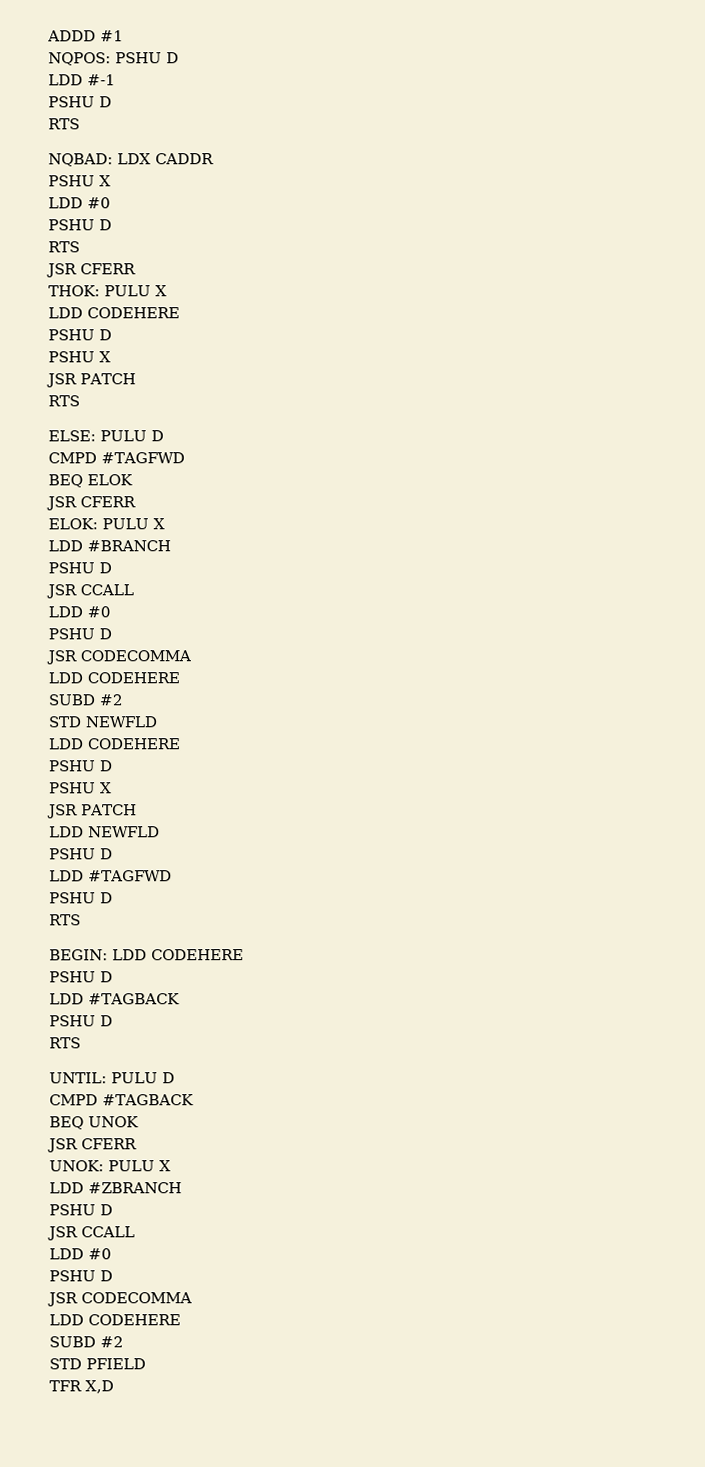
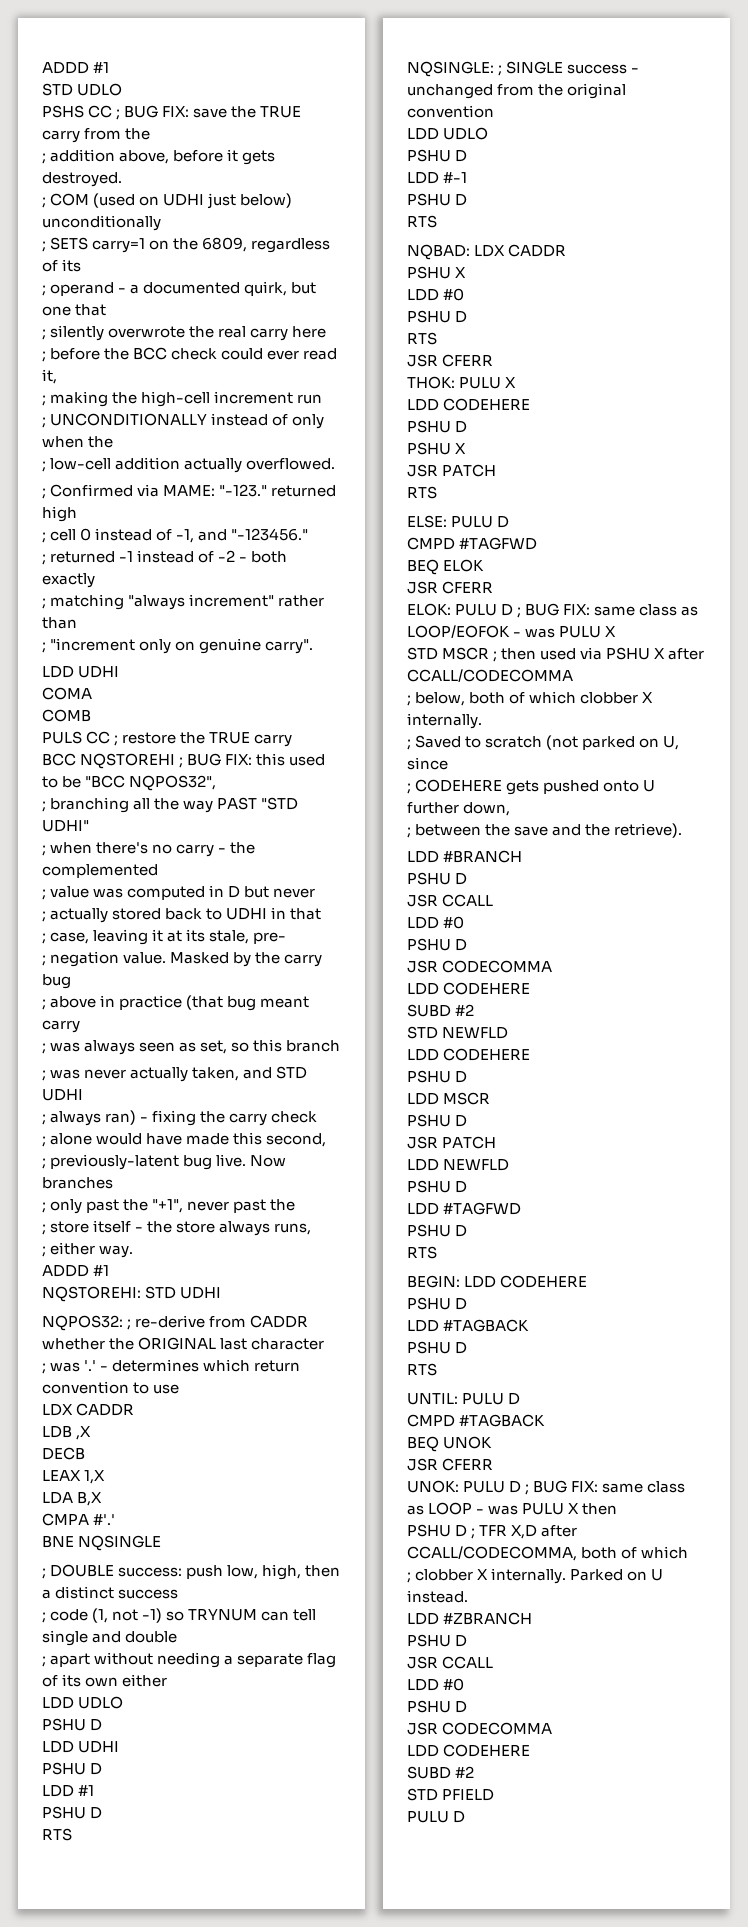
[47,30,124,42] [48,52,111,66] ADDD #1 // NQPOS: -> [42,62,110,74] [42,83,123,96] [42,105,302,120] [42,128,151,143] [42,149,276,165] [42,172,122,187] [42,193,293,209] [42,215,161,231] [42,237,331,253] [42,259,82,272] [42,281,317,296] [42,304,107,316] [42,325,327,341] [42,347,338,362] [42,369,57,384] [42,391,323,407] [42,413,325,429] [42,436,114,448] [42,457,336,473] [42,484,337,499] [42,506,77,522] [42,528,309,543] [42,550,288,565] [42,573,95,588] [42,594,325,610] [42,617,77,629] [42,638,314,654] [42,666,120,678] [42,687,92,700] [42,709,91,722] [42,731,293,747] [42,753,326,769] [42,775,217,791] [42,797,299,813] [42,820,89,832] [42,842,256,857] [42,864,158,878] [42,885,316,900] [42,907,322,923] [42,929,287,945] [42,951,323,967] [42,974,71,989] [42,995,310,1011] [42,1020,80,1033] [42,1039,341,1055] [42,1066,308,1082] [42,1089,83,1101] [42,1110,318,1126] [42,1132,327,1147] [42,1154,287,1170] [42,1177,113,1189] [42,1199,296,1214] [42,1220,312,1236] [42,1242,134,1258] [42,1265,110,1277] [42,1286,222,1302] [42,1315,309,1331] [42,1337,325,1350] [42,1359,301,1374] [42,1381,180,1394] [42,1403,135,1416] [42,1426,92,1440] [42,1447,85,1460] [42,1470,106,1484] [42,1492,103,1506] [42,1513,116,1526] [42,1535,162,1551] [42,1564,341,1580] [42,1586,179,1599] [42,1608,317,1623] [42,1630,178,1646] [42,1652,337,1668] [42,1674,168,1687] [42,1696,124,1709] [42,1718,103,1731] [42,1741,120,1753] [42,1762,103,1775] [42,1785,95,1797] [42,1806,103,1819] [42,1828,72,1841] [407,61,640,77] [407,83,627,99] [407,105,494,118] [407,127,489,140] ADDD #1 // STD UDLO // PSHS CC ; BUG FIX: save the TRUE carry from the // ; addition above, before it gets destroyed. // ; COM (used on UDHI just below) unconditionally // ; SETS carry=1 on the 6809, regardless of its // ; operand - a documented quirk, but one that // ; silently overwrote the real carry here // ; before the BCC check could ever read it, // ; making the high-cell increment run // ; UNCONDITIONALLY instead of only when the // ; low-cell addition actually overflowed. // ; Confirmed via MAME: "-123." returned high // ; cell 0 instead of -1, and "-123456." // ; returned -1 instead of -2 - both exactly // ; matching "always increment" rather than // ; "increment only on genuine carry". // LDD UDHI // COMA // COMB // PULS CC ; restore the TRUE carry // BCC NQSTOREHI ; BUG FIX: this used to be "BCC NQPOS32", // ; branching all the way PAST "STD UDHI" // ; when there's no carry - the complemented // ; value was computed in D but never // ; actually stored back to UDHI in that // ; case, leaving it at its stale, pre- // ; negation value. Masked by the carry bug // ; above in practice (that bug meant carry // ; was always seen as set, so this branch // ; was never actually taken, and STD UDHI // ; always ran) - fixing the carry check // ; alone would have made this second, // ; previously-latent bug live. Now branches // ; only past the "+1", never past the // ; store itself - the store always runs, // ; either way. // ADDD #1 // NQSTOREHI: STD UDHI // NQPOS32: ; re-derive from CADDR whether the ORIGINAL last character // ; was '.' - determines which return convention to use // LDX CADDR // LDB ,X // DECB // LEAX 1,X // LDA B,X // CMPA #'.' // BNE NQSINGLE // ; DOUBLE success: push low, high, then a distinct success // ; code (1, not -1) so TRYNUM can tell single and double // ; apart without needing a separate flag of its own either // LDD UDLO // PSHU D // LDD UDHI // PSHU D // LDD #1 // PSHU D // RTS // NQSINGLE: ; SINGLE success - unchanged from the original convention // LDD UDLO //
[153,518,165,530] X -> [501,603,699,618] [407,625,617,638] [407,647,705,662] [407,669,573,682] [407,691,654,706] [407,713,482,729] [407,735,680,750] [407,757,448,770] [407,779,656,795] [407,802,511,816] [407,823,683,838] D ; BUG FIX: same class as LOOP/EOFOK - was PULU X // STD MSCR ; then used via PSHU X after CCALL/CODECOMMA // ; below, both of which clobber X internally. // ; Saved to scratch (not parked on U, since // ; CODEHERE gets pushed onto U further down, // ; between the save and the retrieve).
[49,782,112,794] // PSHU X -> [407,1092,491,1105] [407,1114,468,1127] // LDD MSCR // PSHU D
[159,1160,171,1172] X -> [509,1480,686,1495] [407,1502,618,1515] [407,1524,578,1539] [407,1546,689,1561] [407,1568,664,1584] [407,1590,468,1603] D ; BUG FIX: same class as LOOP - was PULU X then // PSHU D ; TFR X,D after CCALL/CODECOMMA, both of which // ; clobber X internally. Parked on U instead.
[49,1380,114,1394] TFR X,D -> [407,1811,466,1823] PULU D

